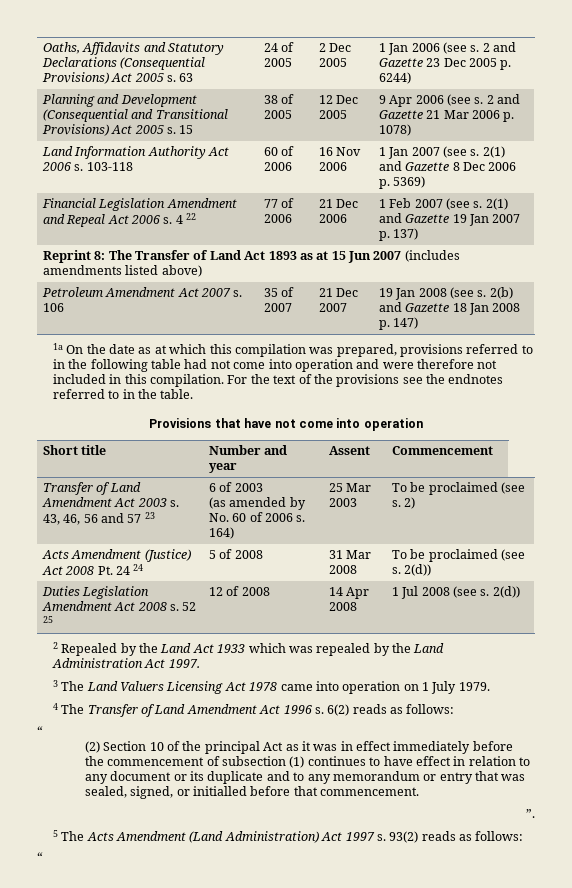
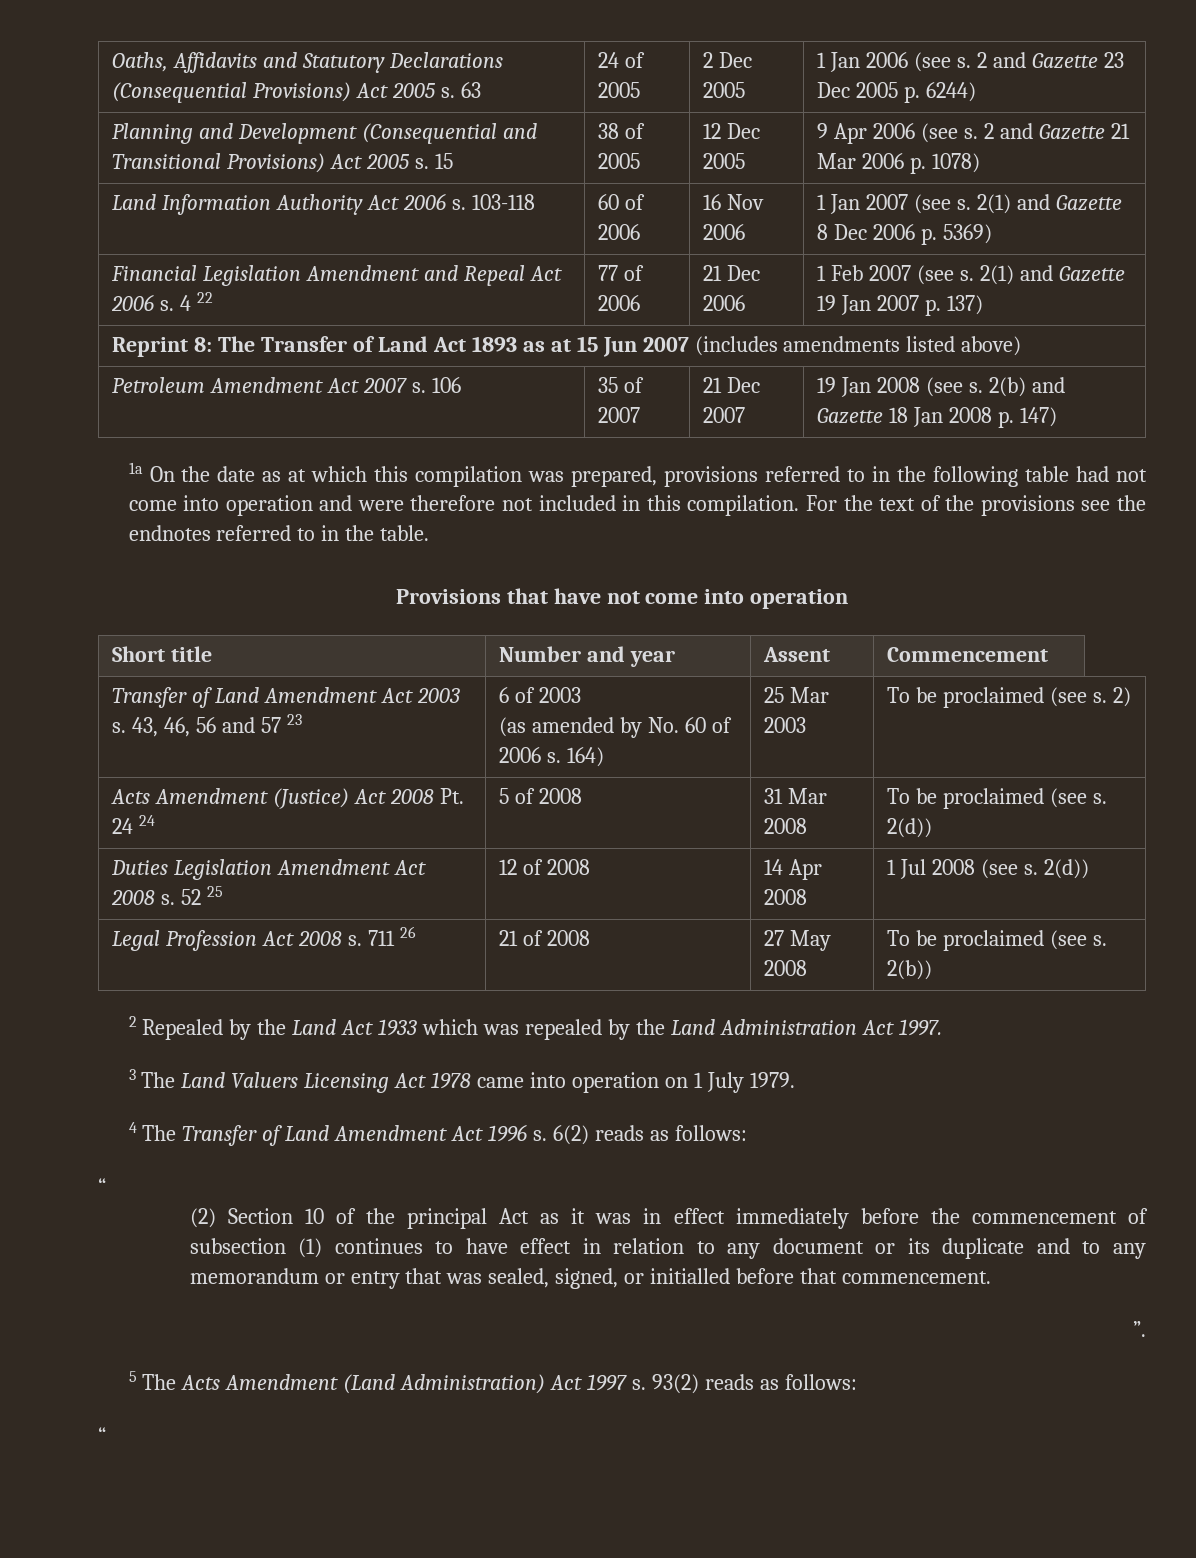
(520, 592) none -> [112,926,416,951] [499,930,591,946] [764,930,832,951] [764,960,808,976] [887,930,1108,951] [887,960,933,980] // Legal Profession Act 2008 s. 711 26 | 21 of 2008 | 27 May 2008 | To be proclaimed (see s. 2(b))

